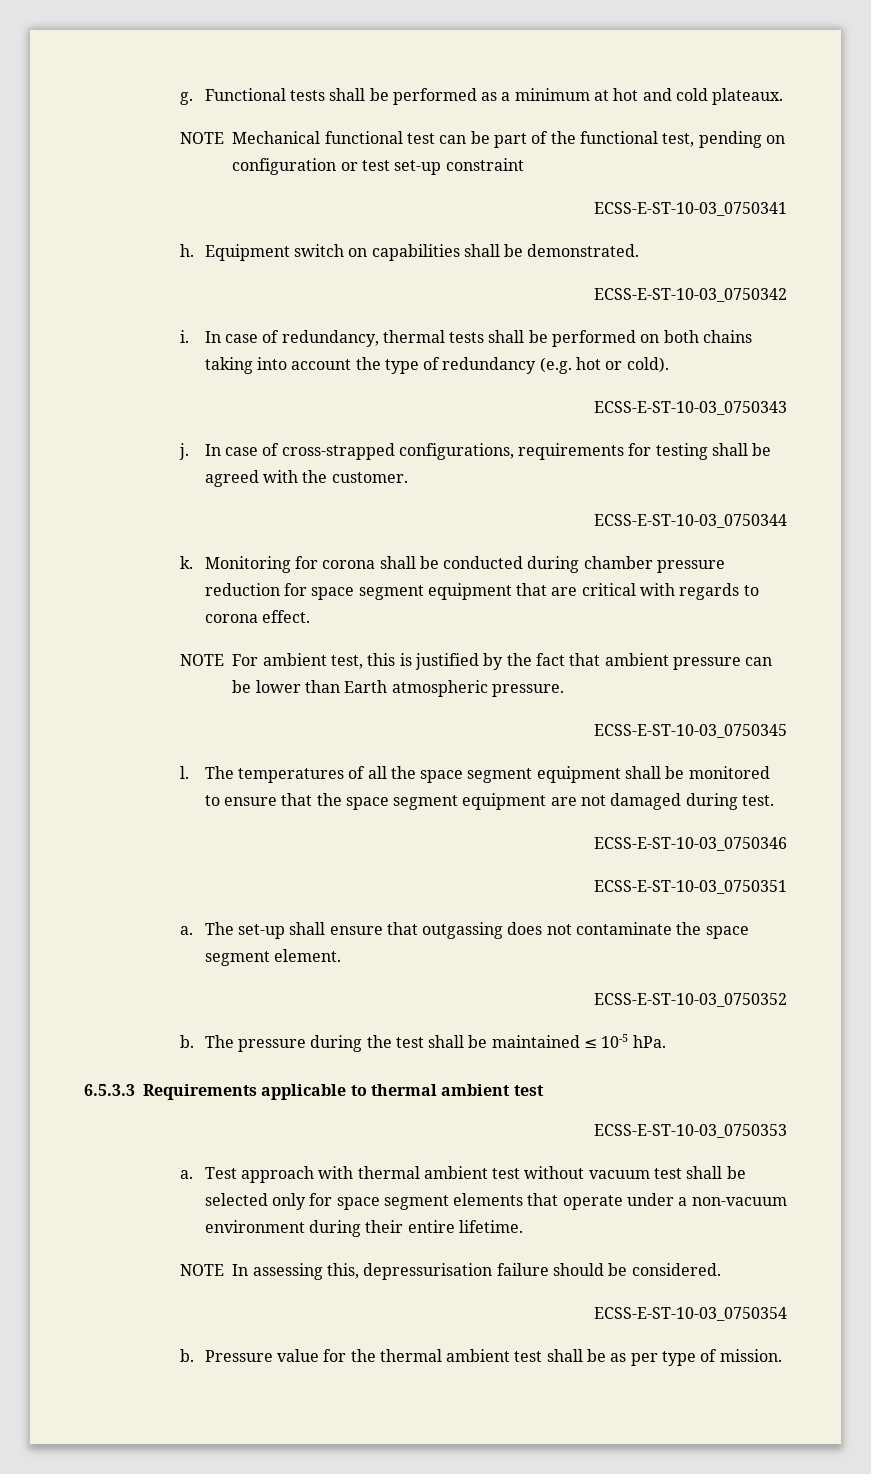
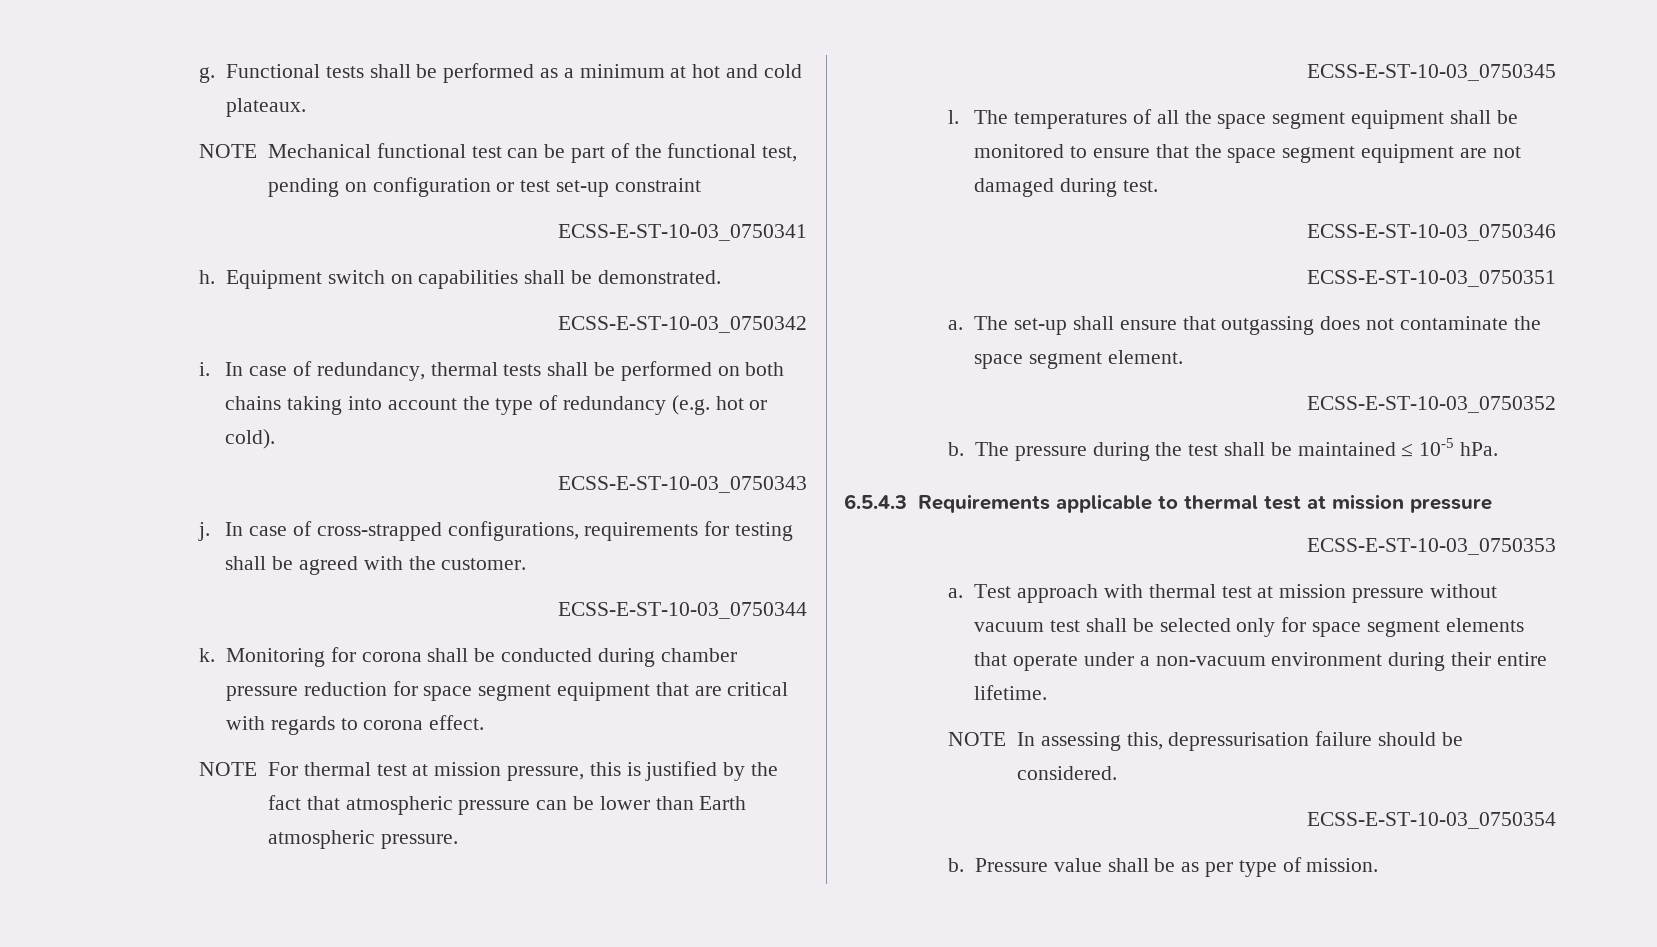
[262,653,364,669] ambient test, -> [303,762,584,781] thermal test at mission pressure,
[604,653,669,666] ambient -> [345,796,453,815] atmospheric
[84,1084,135,1096] 6.5.3.3 -> [844,494,907,509] 6.5.4.3
[441,1084,544,1096] ambient test -> [1263,494,1492,513] test at mission pressure
[423,1166,521,1179] ambient test -> [1221,584,1424,603] test at mission pressure
[323,1349,543,1362] for the thermal ambient test -> (1102, 865) none

